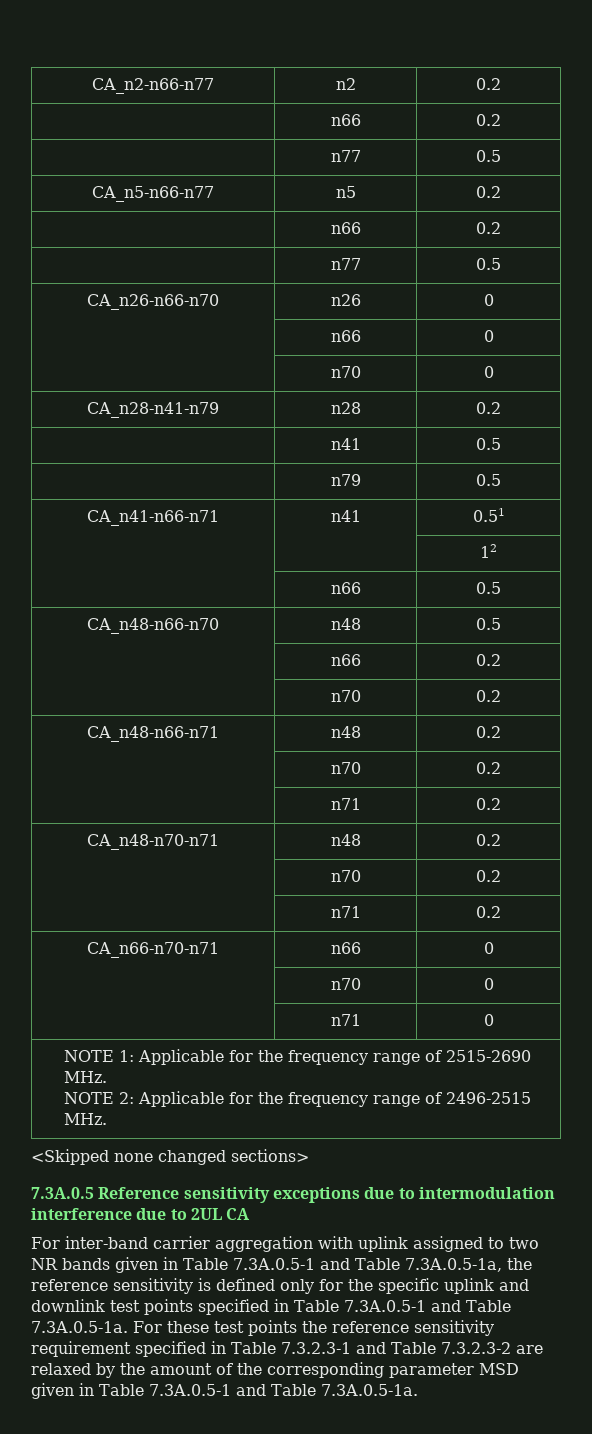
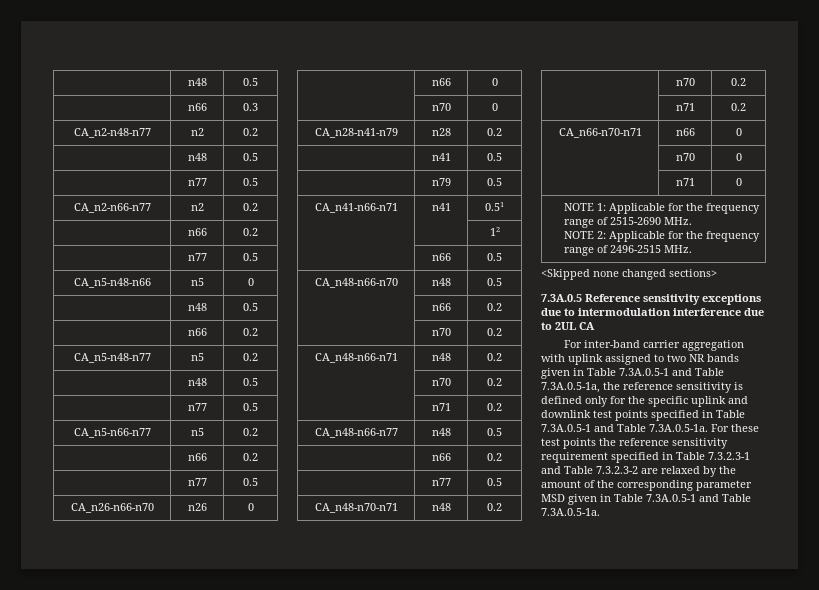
(92, 86) none -> [187,78,207,86] [243,78,258,86] [187,103,207,111] [243,103,258,111] [73,128,151,138] [190,128,204,136] [243,128,258,136] [187,153,207,161] [243,153,258,161] [187,178,207,186] [243,178,258,186] | n48 | 0.5 // | n66 | 0.3 // CA_n2-n48-n77 | n2 | 0.2 // | n48 | 0.5 // | n77 | 0.5 //
(501, 156) none -> [73,278,151,288] [190,278,204,286] [247,278,254,286] [187,303,207,311] [243,303,258,311] [187,328,207,336] [243,328,258,336] [73,353,151,363] [190,353,204,361] [243,353,258,361] [187,378,207,386] [243,378,258,386] [187,403,207,411] [243,403,258,411] // CA_n5-n48-n66 | n5 | 0 // | n48 | 0.5 // | n66 | 0.2 // CA_n5-n48-n77 | n5 | 0.2 // | n48 | 0.5 // | n77 | 0.5
(501, 804) none -> [314,428,398,438] [431,428,451,436] [487,428,502,436] [431,453,451,461] [487,453,502,461] [431,478,451,486] [487,478,502,486] // CA_n48-n66-n77 | n48 | 0.5 // | n66 | 0.2 // | n77 | 0.5

